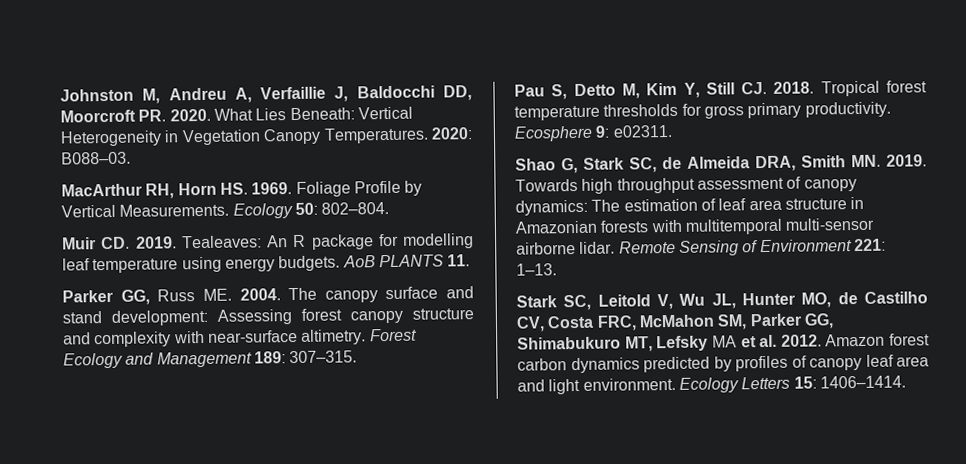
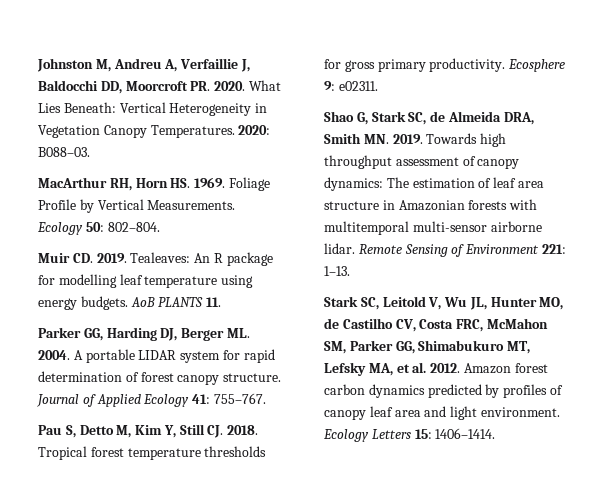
[157,286,474,303] [62,308,474,326] [63,328,417,348] [63,350,358,369] Russ ME. 2004. The canopy surface and stand development: Assessing forest canopy structure and complexity with near-surface altimetry. Forest Ecology and Management 189: 307–315. -> [106,327,250,341] [38,349,275,363] [38,371,282,385] [37,393,266,407] Harding DJ, Berger ML. 2004. A portable LIDAR system for rapid determination of forest canopy structure. Journal of Applied Ecology 41: 755–767.
[711,335,737,348] MA -> [368,363,393,376] MA,

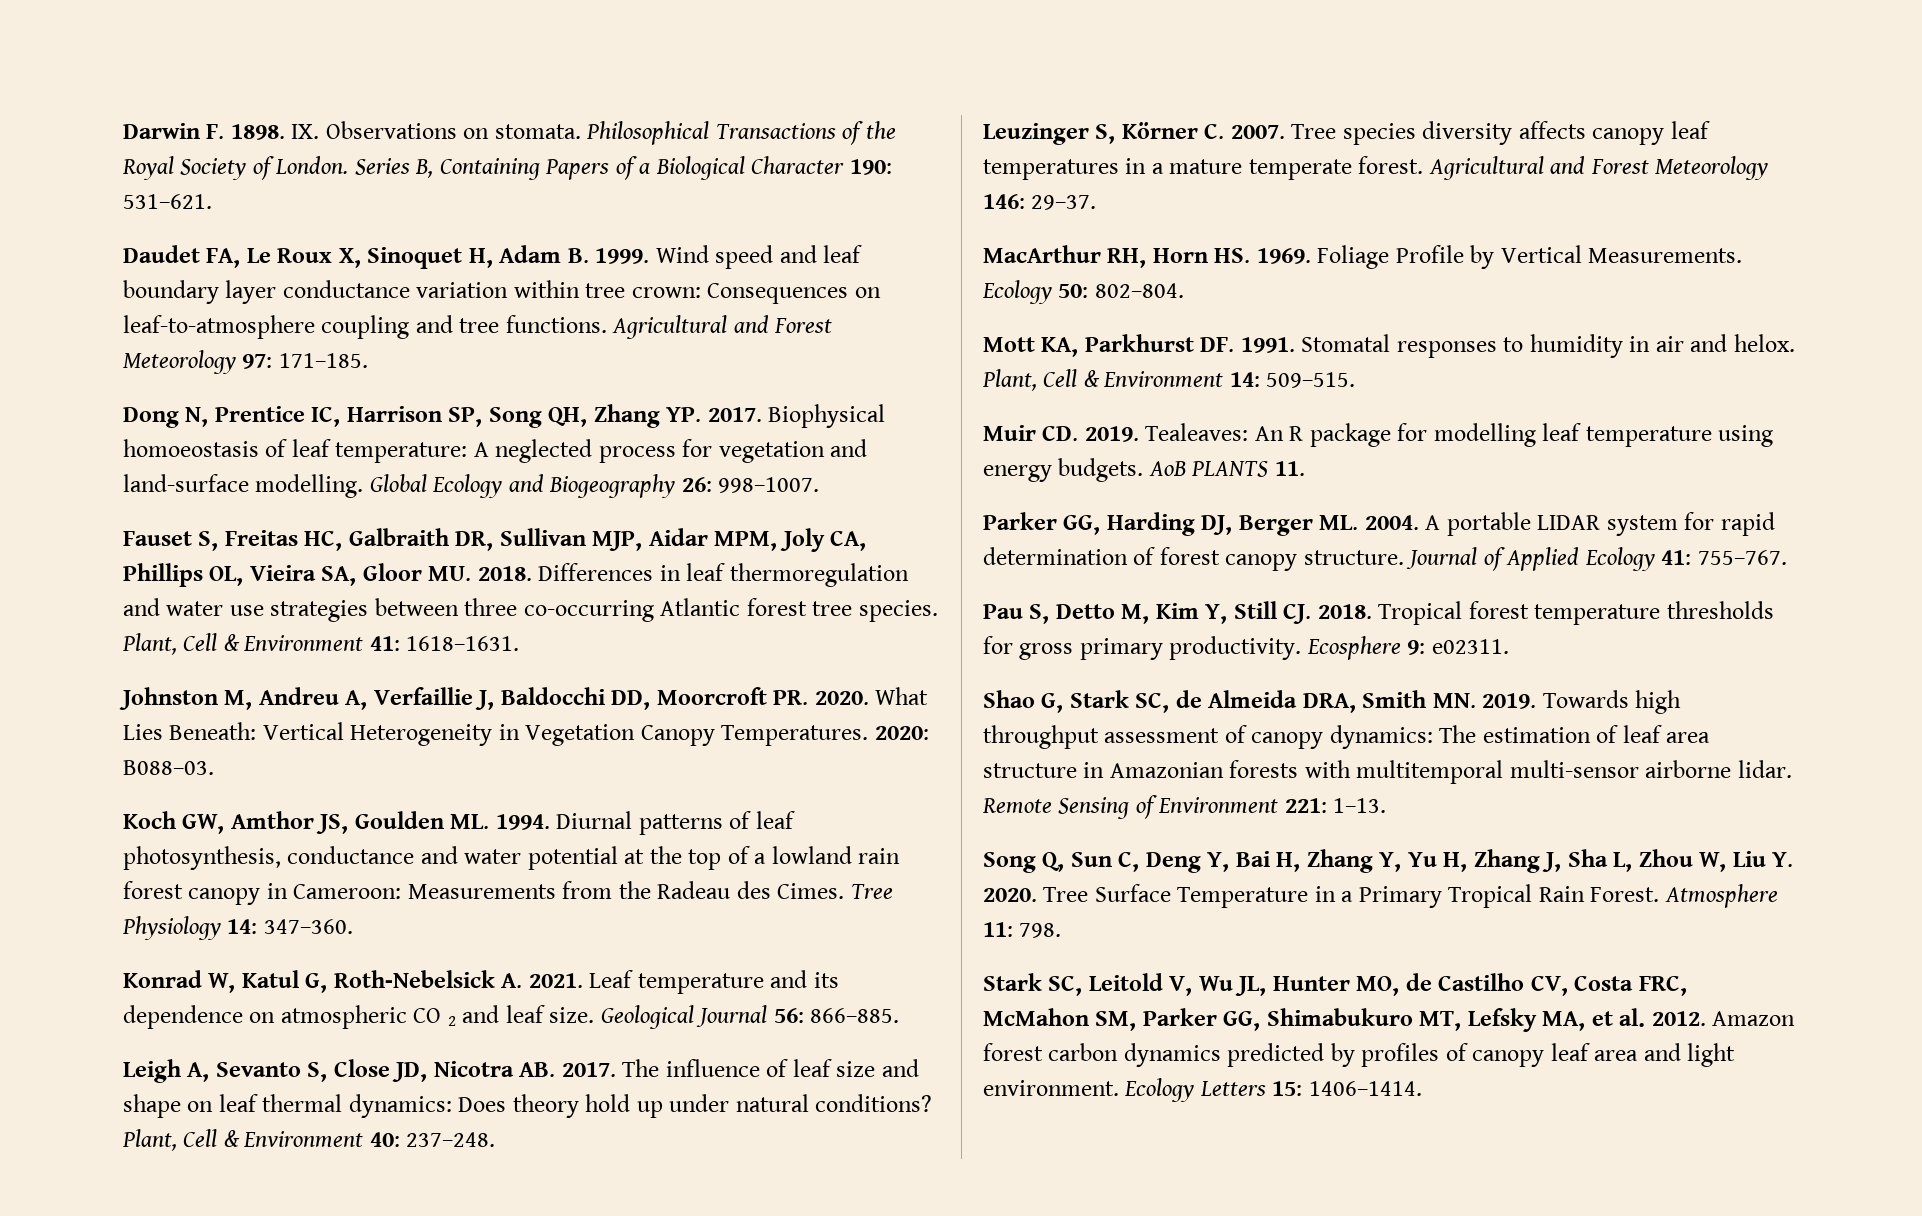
(37, 65) none -> [123,121,896,145] [122,156,892,180] [123,194,212,209] [123,245,863,269] [123,280,881,304] [123,315,833,339] [123,350,368,374] [123,404,886,428] [123,439,868,463] [123,474,820,498] [123,528,867,552] [123,563,909,587] [123,598,938,622] [122,633,520,655] Darwin F. 1898. IX. Observations on stomata. Philosophical Transactions of the Royal Society of London. Series B, Containing Papers of a Biological Character 190: 531–621. // Daudet FA, Le Roux X, Sinoquet H, Adam B. 1999. Wind speed and leaf boundary layer conductance variation within tree crown: Consequences on leaf-to-atmosphere coupling and tree functions. Agricultural and Forest Meteorology 97: 171–185. // Dong N, Prentice IC, Harrison SP, Song QH, Zhang YP. 2017. Biophysical homoeostasis of leaf temperature: A neglected process for vegetation and land-surface modelling. Global Ecology and Biogeography 26: 998–1007. // Fauset S, Freitas HC, Galbraith DR, Sullivan MJP, Aidar MPM, Joly CA, Phillips OL, Vieira SA, Gloor MU. 2018. Differences in leaf thermoregulation and water use strategies between three co-occurring Atlantic forest tree species. Plant, Cell & Environment 41: 1618–1631. //
(90, 152) none -> [123,811,795,835] [123,846,901,870] [123,881,893,905] [122,916,353,940] [123,970,839,994] [123,1005,900,1029] [123,1059,919,1083] [123,1094,933,1118] [122,1129,496,1151] [983,121,1710,145] [983,156,1769,180] [983,194,1097,210] // Koch GW, Amthor JS, Goulden ML. 1994. Diurnal patterns of leaf photosynthesis, conductance and water potential at the top of a lowland rain forest canopy in Cameroon: Measurements from the Radeau des Cimes. Tree Physiology 14: 347–360. // Konrad W, Katul G, Roth‐Nebelsick A. 2021. Leaf temperature and its dependence on atmospheric CO 2 and leaf size. Geological Journal 56: 866–885. // Leigh A, Sevanto S, Close JD, Nicotra AB. 2017. The influence of leaf size and shape on leaf thermal dynamics: Does theory hold up under natural conditions? Plant, Cell & Environment 40: 237–248. // Leuzinger S, Körner C. 2007. Tree species diversity affects canopy leaf temperatures in a mature temperate forest. Agricultural and Forest Meteorology 146: 29–37.
(160, 227) none -> [983,334,1795,358] [982,369,1356,391] // Mott KA, Parkhurst DF. 1991. Stomatal responses to humidity in air and helox. Plant, Cell & Environment 14: 509–515.
(350, 271) none -> [983,849,1794,873] [983,884,1778,908] [983,922,1062,938] // Song Q, Sun C, Deng Y, Bai H, Zhang Y, Yu H, Zhang J, Sha L, Zhou W, Liu Y. 2020. Tree Surface Temperature in a Primary Tropical Rain Forest. Atmosphere 11: 798.

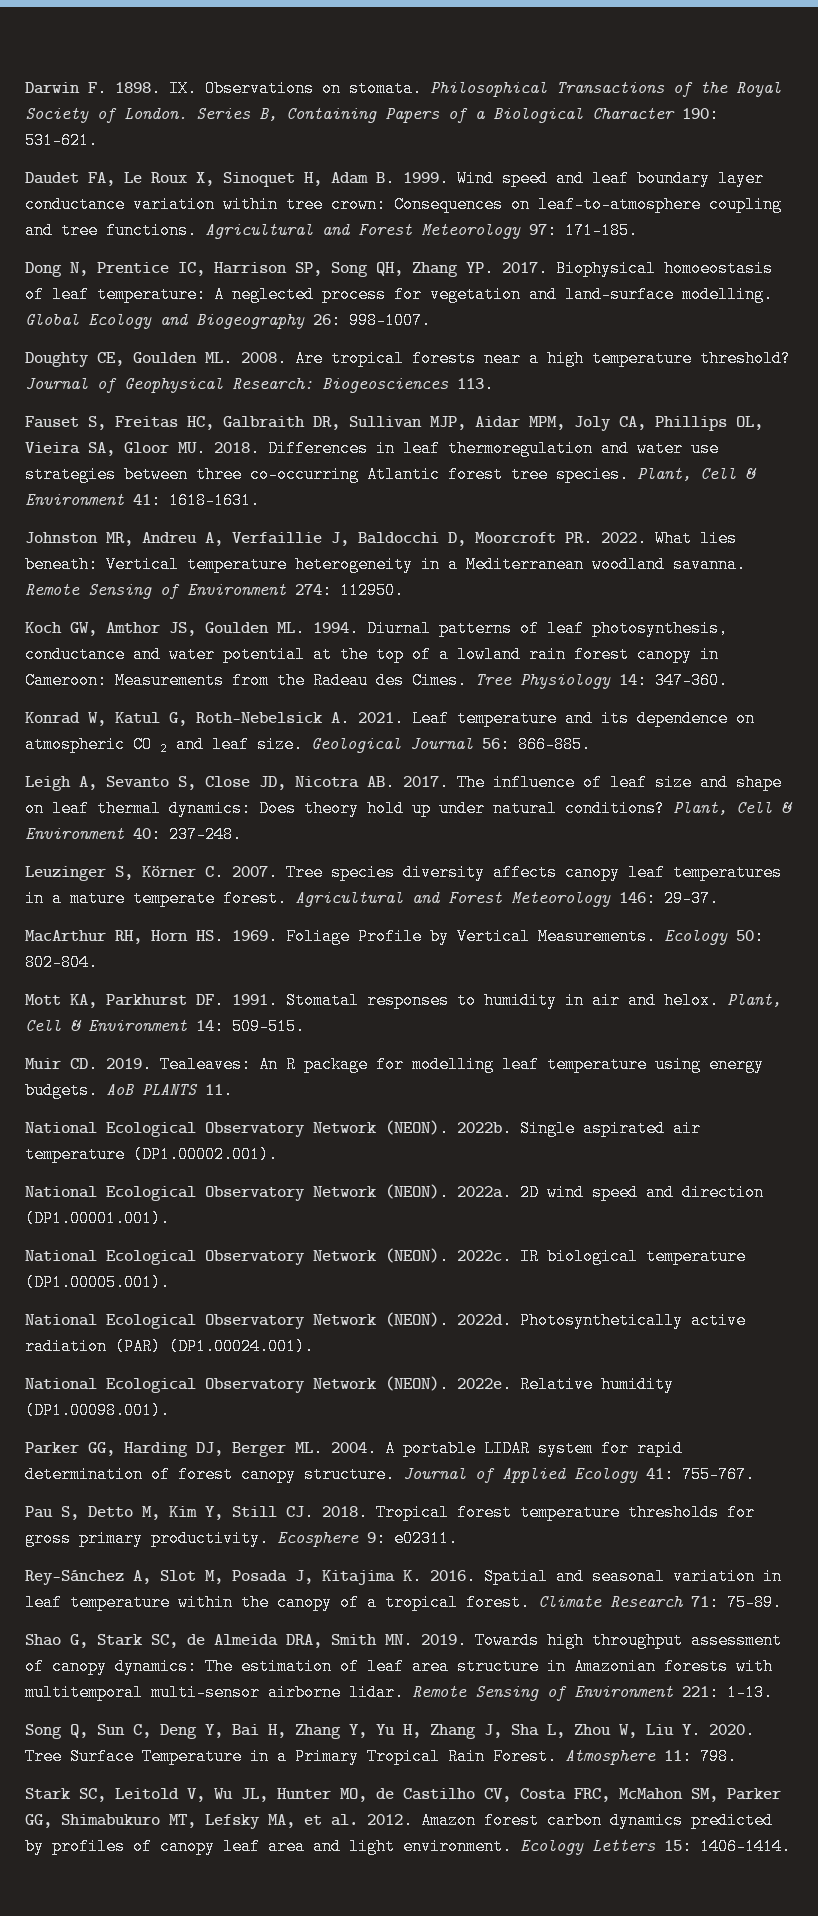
(820, 485) none -> [25,350,791,367] [25,376,494,393] // Doughty CE, Goulden ML. 2008. Are tropical forests near a high temperature threshold? Journal of Geophysical Research: Biogeosciences 113.
[224,690,253,710] M, -> [106,532,133,546] MR,
[611,690,651,710] DD, -> [448,532,466,546] D,
[814,687,929,705] [123,722,929,746] [123,760,214,775] 2020. What Lies Beneath: Vertical Heterogeneity in Vegetation Canopy Temperatures. 2020: B088–03. -> [601,530,737,547] [25,556,746,573] [25,582,404,599] 2022. What lies beneath: Vertical temperature heterogeneity in a Mediterranean woodland savanna. Remote Sensing of Environment 274: 112950.
(1305, 468) none -> [25,1120,701,1137] [25,1146,278,1163] [25,1184,764,1201] [25,1210,170,1227] [25,1248,746,1265] [25,1274,170,1291] [25,1312,746,1329] [25,1338,314,1355] [25,1376,674,1393] [25,1402,170,1419] // National Ecological Observatory Network (NEON). 2022b. Single aspirated air temperature (DP1.00002.001). // National Ecological Observatory Network (NEON). 2022a. 2D wind speed and direction (DP1.00001.001). // National Ecological Observatory Network (NEON). 2022c. IR biological temperature (DP1.00005.001). // National Ecological Observatory Network (NEON). 2022d. Photosynthetically active radiation (PAR) (DP1.00024.001). // National Ecological Observatory Network (NEON). 2022e. Relative humidity (DP1.00098.001).
(1509, 646) none -> [25,1568,782,1585] [25,1594,782,1611] // Rey-Sánchez A, Slot M, Posada J, Kitajima K. 2016. Spatial and seasonal variation in leaf temperature within the canopy of a tropical forest. Climate Research 71: 75–89.

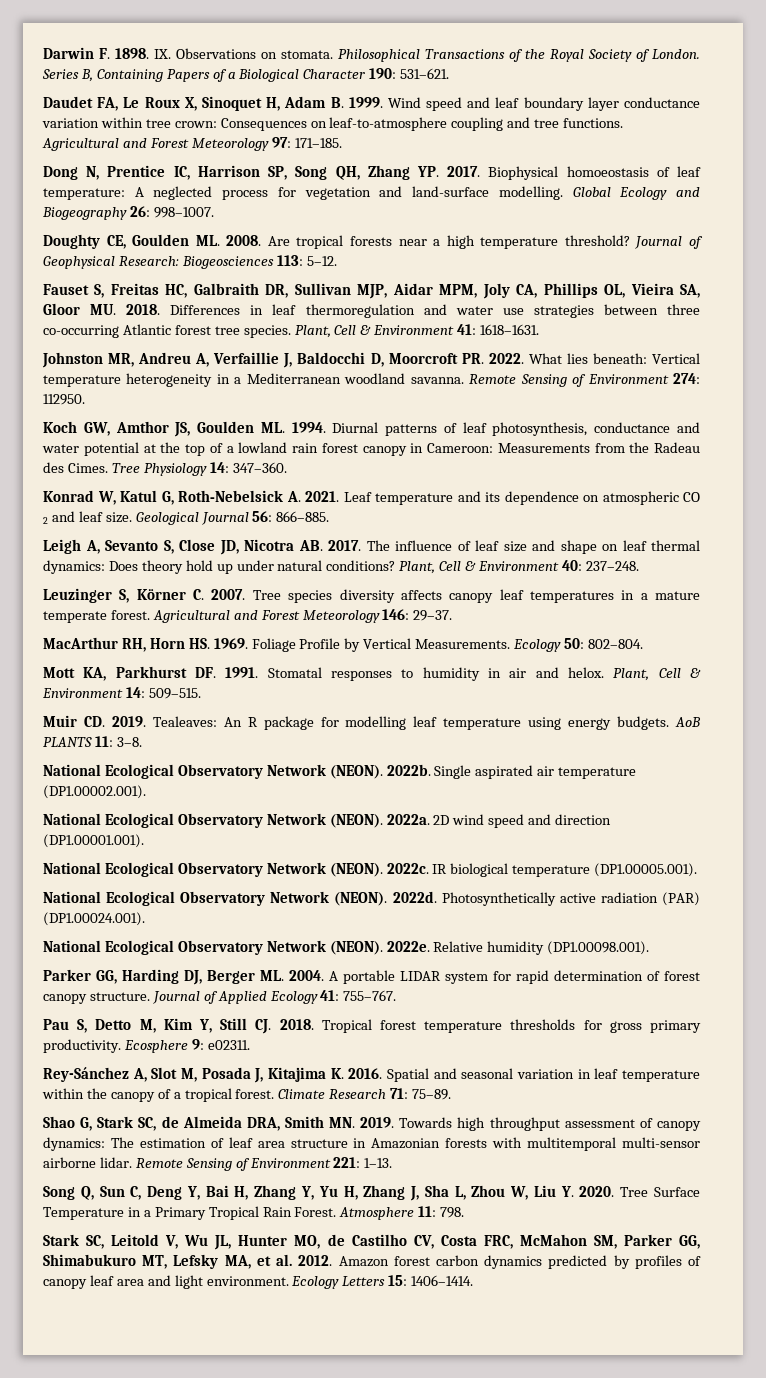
[457,376,494,393] 113. -> [276,255,337,266] 113: 5–12.
[205,1082,233,1099] 11. -> [94,736,142,747] 11: 3–8.

